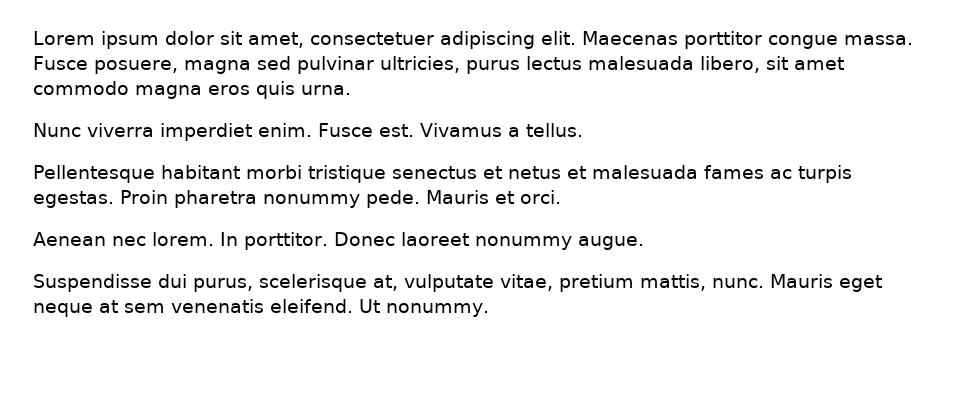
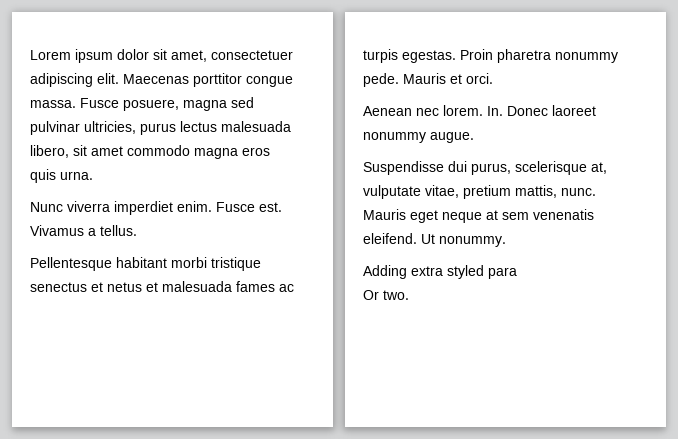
[220,232,328,250] In porttitor. -> [487,106,503,116] In.
(489, 310) none -> [363,265,517,279] [363,290,409,300] // Adding extra styled para // Or two.

